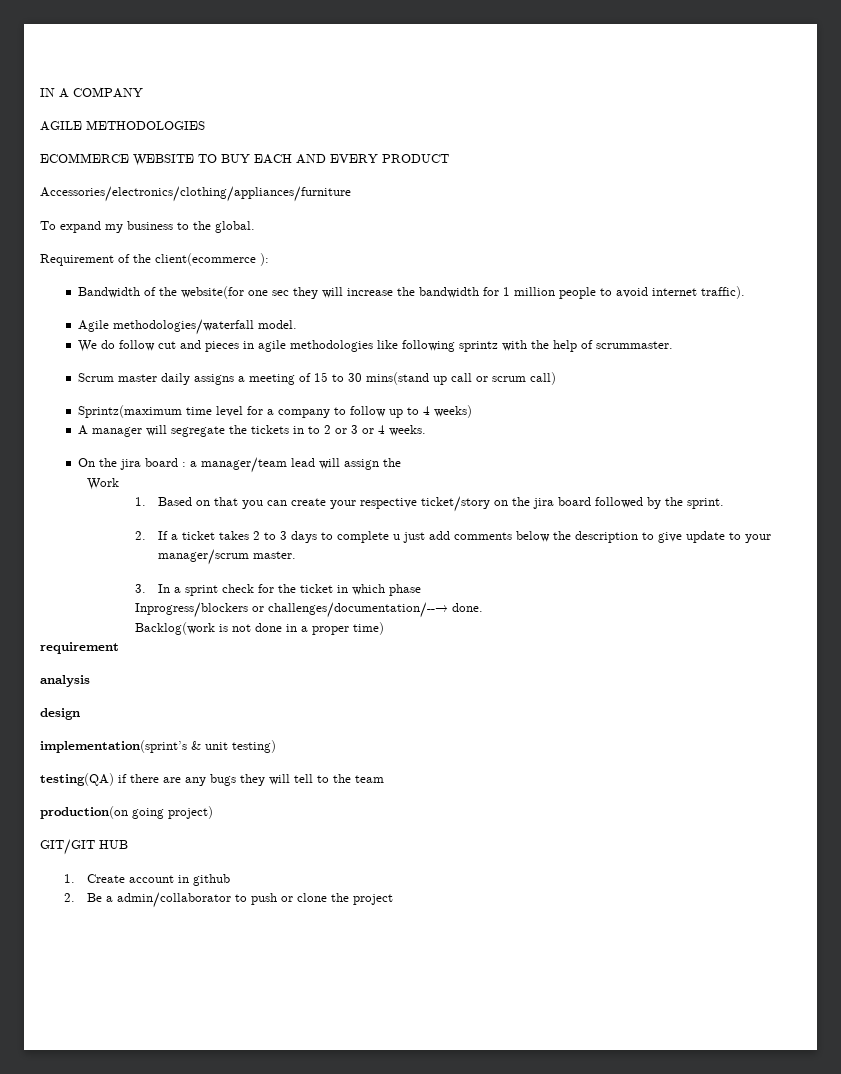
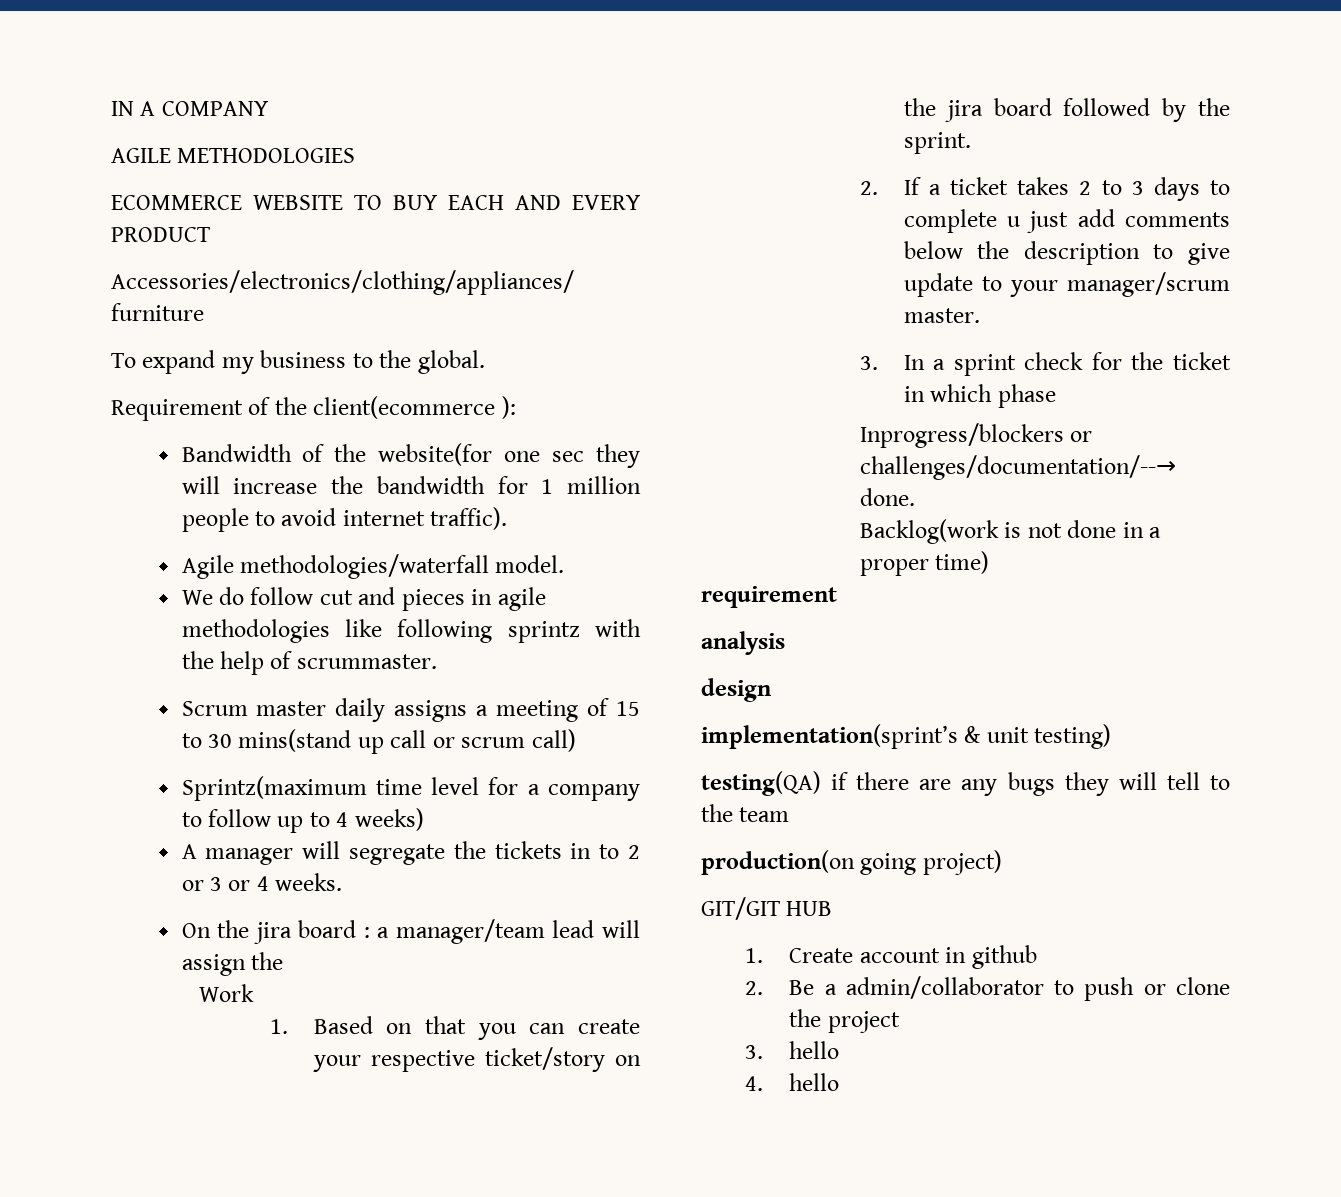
(394, 899) none -> [745,1041,840,1059] [745,1073,840,1091] // 3. hello // 4. hello

